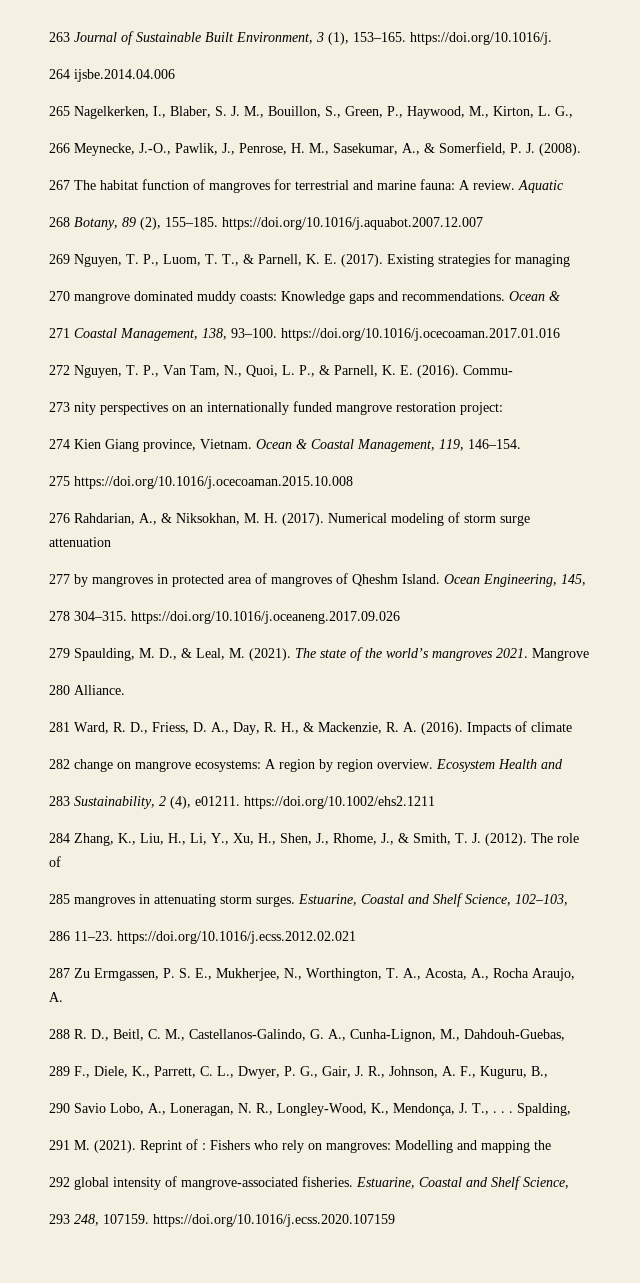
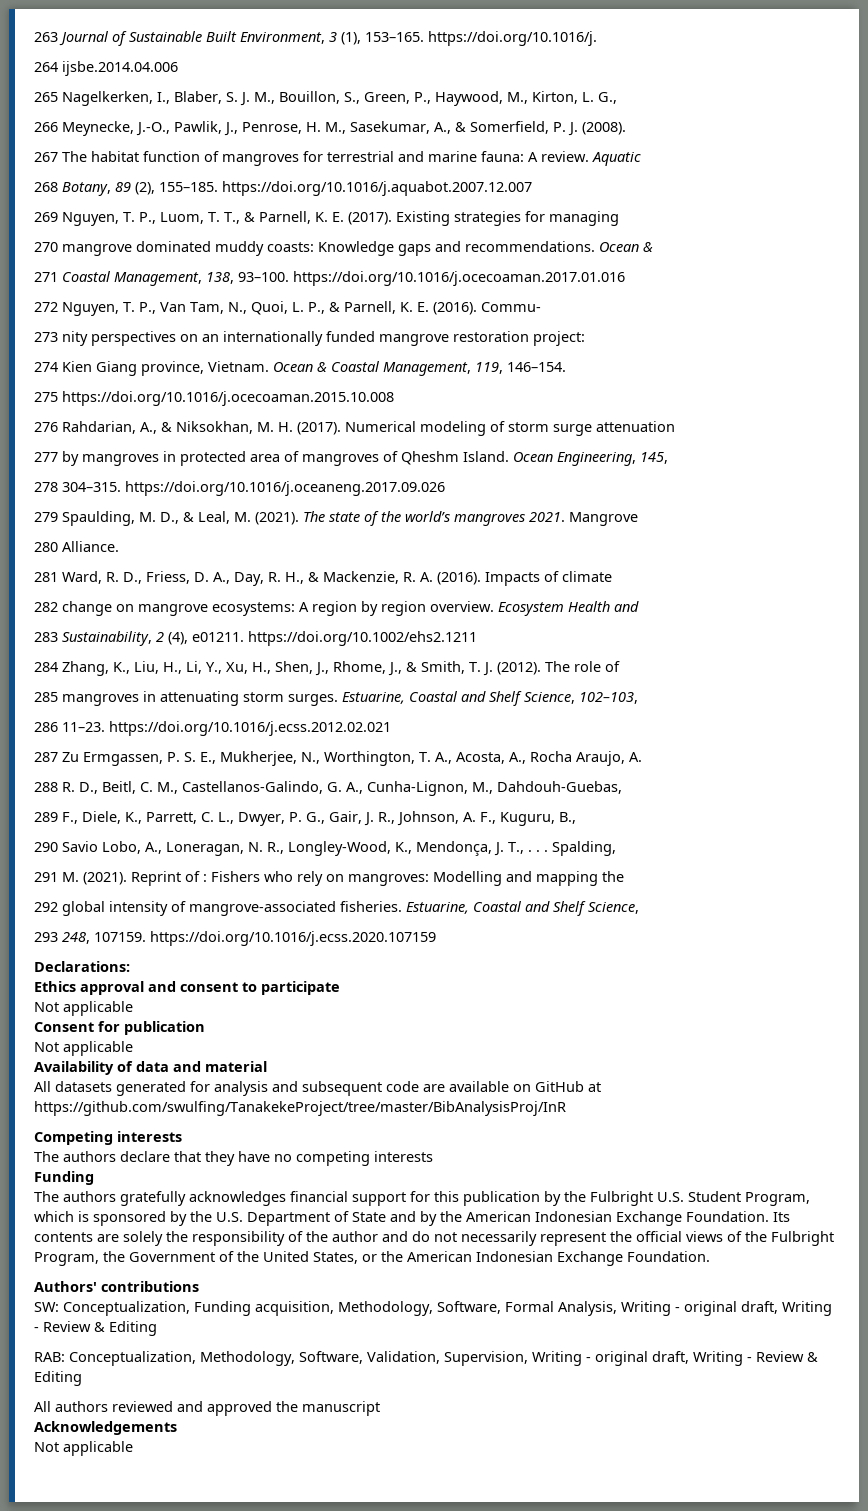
(395, 1220) none -> [34,961,130,972] [34,981,340,995] [34,1001,133,1016] [34,1021,205,1035] [34,1041,133,1056] [34,1061,267,1075] [34,1081,601,1096] [34,1101,566,1116] [34,1131,182,1145] [34,1151,433,1166] [34,1171,94,1185] [34,1191,810,1206] [34,1211,790,1226] [34,1231,834,1246] [34,1251,710,1266] [34,1281,199,1292] [34,1301,832,1316] [34,1321,157,1336] [34,1351,818,1366] [34,1371,82,1386] [34,1401,380,1416] [34,1421,177,1435] [34,1441,133,1456] // Declarations: // Ethics approval and consent to participate // Not applicable // Consent for publication // Not applicable // Availability of data and material // All datasets generated for analysis and subsequent code are available on GitHub at https://github.com/swulfing/TanakekeProject/tree/master/BibAnalysisProj/InR // Competing interests // The authors declare that they have no competing interests // Funding // The authors gratefully acknowledges financial support for this publication by the Fulbright U.S. Student Program, which is sponsored by the U.S. Department of State and by the American Indonesian Exchange Foundation. Its contents are solely the responsibility of the author and do not necessarily represent the official views of the Fulbright Program, the Government of the United States, or the American Indonesian Exchange Foundation. // Authors' contributions // SW: Conceptualization, Funding acquisition, Methodology, Software, Formal Analysis, Writing - original draft, Writing - Review & Editing // RAB: Conceptualization, Methodology, Software, Validation, Supervision, Writing - original draft, Writing - Review & Editing // All authors reviewed and approved the manuscript // Acknowledgements // Not applicable

